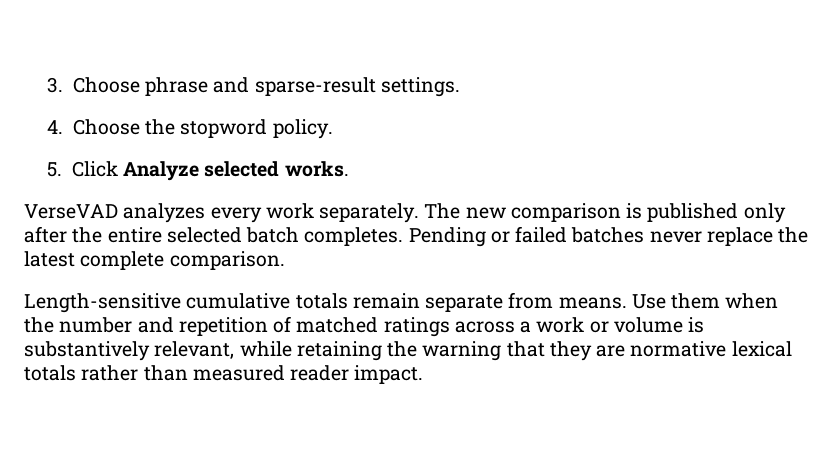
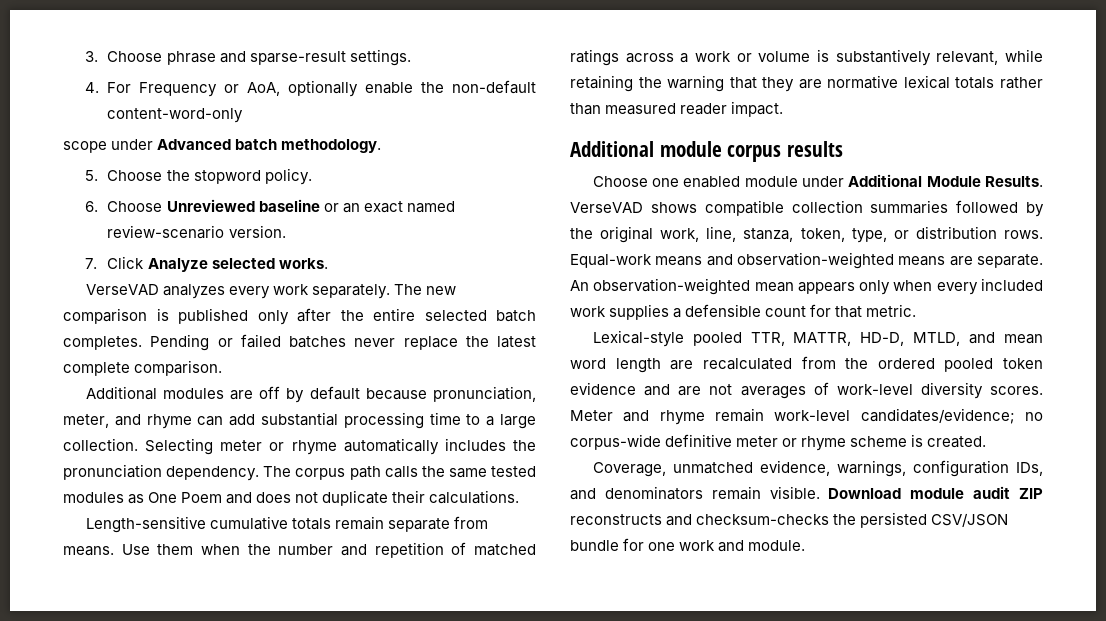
[72,119,333,139] [46,162,62,177] Choose the stopword policy. // 5. -> [107,80,537,97] [107,108,244,123] [63,139,382,153] [85,168,312,185] [85,199,455,213] [107,225,286,239] [85,258,98,269] For Frequency or AoA, optionally enable the non-default content-word-only // scope under Advanced batch methodology. // 5. Choose the stopword policy. // 6. Choose Unreviewed baseline or an exact named review-scenario version. // 7.
(285, 260) none -> [85,386,536,403] [63,412,536,429] [63,438,536,455] [63,464,536,481] [63,490,520,506] // Additional modules are off by default because pronunciation, meter, and rhyme can add substantial processing time to a large collection. Selecting meter or rhyme automatically includes the pronunciation dependency. The corpus path calls the same tested modules as One Poem and does not duplicate their calculations.
(424, 374) none -> [570,141,844,162] [592,174,1043,188] [570,200,1044,217] [570,226,1043,243] [570,252,1043,269] [570,278,1043,295] [570,304,917,320] [592,330,1043,347] [570,356,1043,373] [570,382,1043,399] [570,408,1043,425] [570,434,987,451] [592,460,1043,477] [570,486,1043,500] [570,512,1009,528] [570,538,806,552] // Additional module corpus results // Choose one enabled module under Additional Module Results. VerseVAD shows compatible collection summaries followed by the original work, line, stanza, token, type, or distribution rows. Equal-work means and observation-weighted means are separate. An observation-weighted mean appears only when every included work supplies a defensible count for that metric. // Lexical-style pooled TTR, MATTR, HD-D, MTLD, and mean word length are recalculated from the ordered pooled token evidence and are not averages of work-level diversity scores. Meter and rhyme remain work-level candidates/evidence; no corpus-wide definitive meter or rhyme scheme is created. // Coverage, unmatched evidence, warnings, configuration IDs, and denominators remain visible. Download module audit ZIP reconstructs and checksum-checks the persisted CSV/JSON bundle for one work and module.

